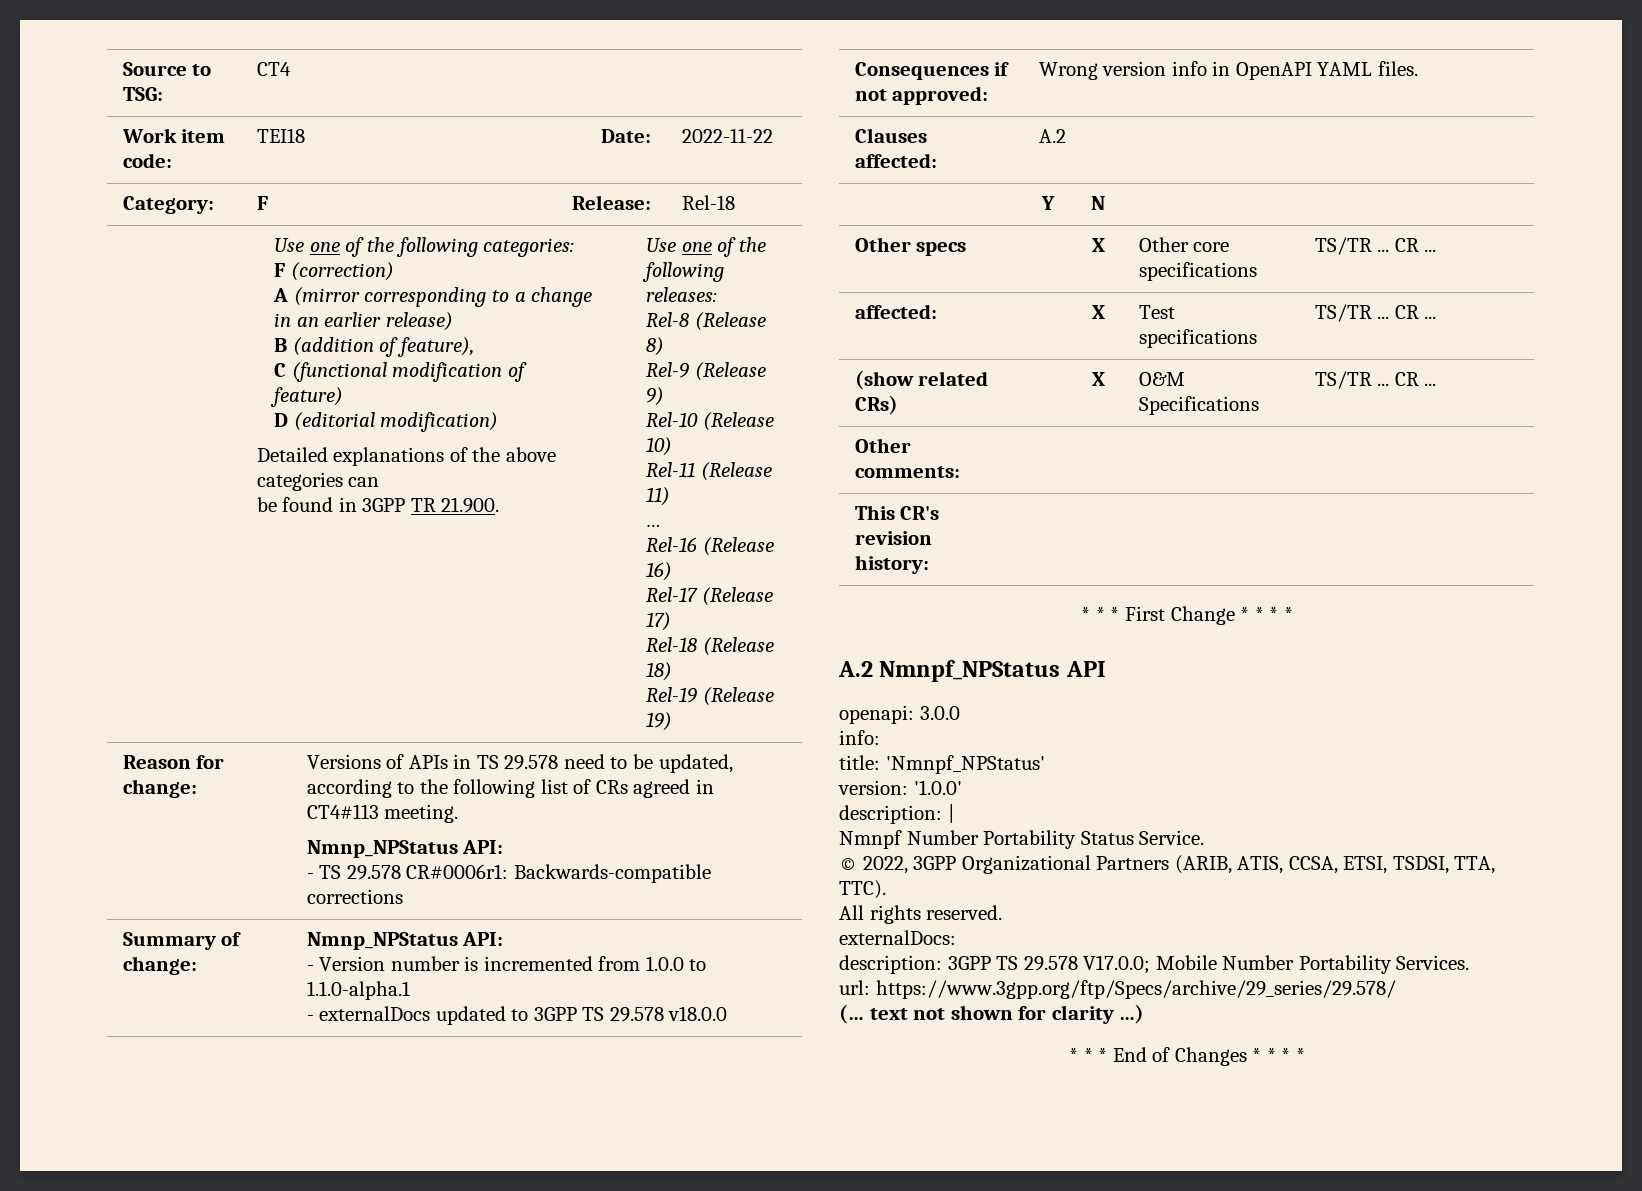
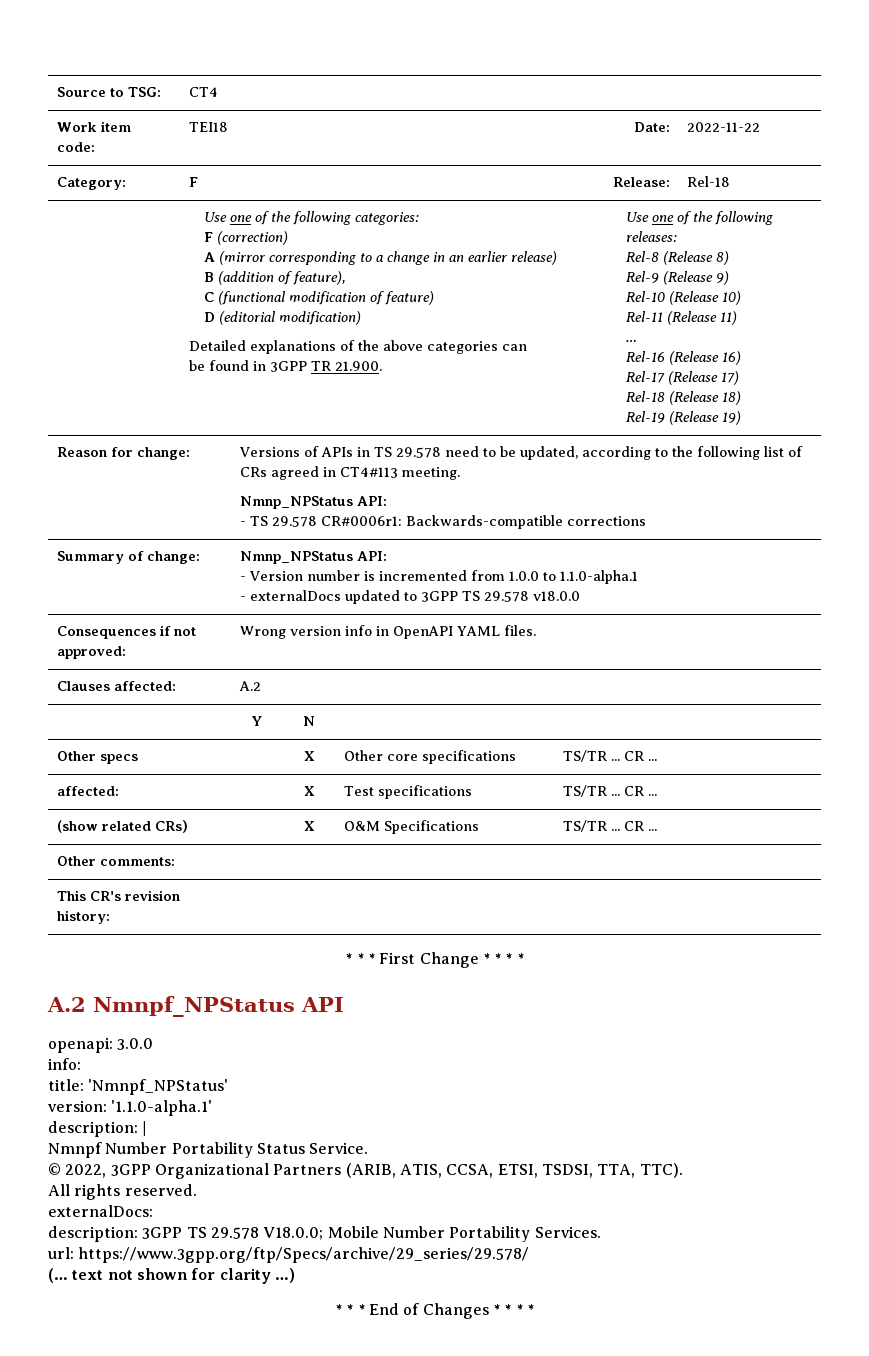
[913,780,962,795] '1.0.0' -> [111,1100,213,1116] '1.1.0-alpha.1'
[1083,955,1151,974] V17.0.0; -> [263,1227,324,1240] V18.0.0;

